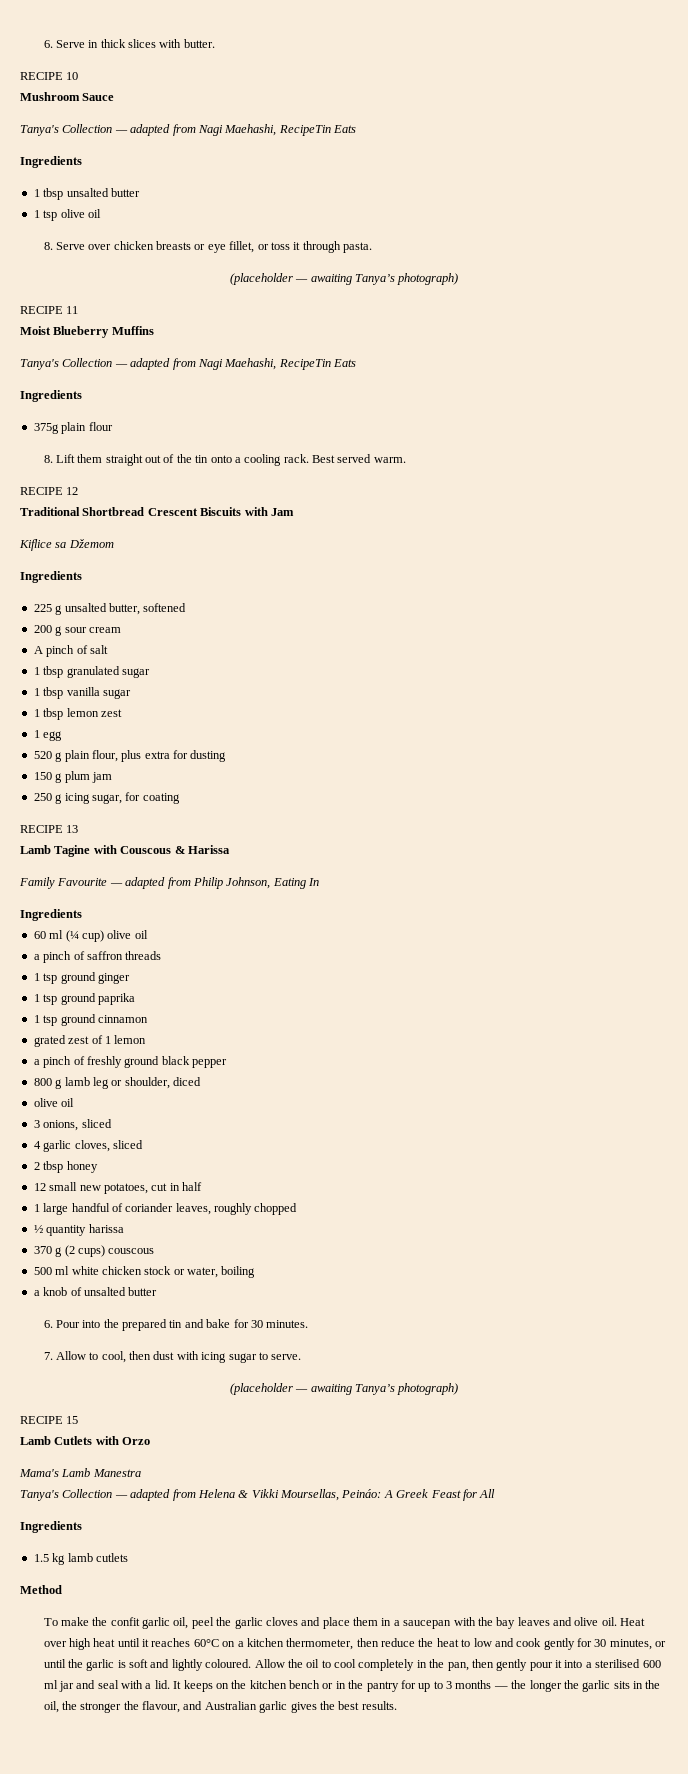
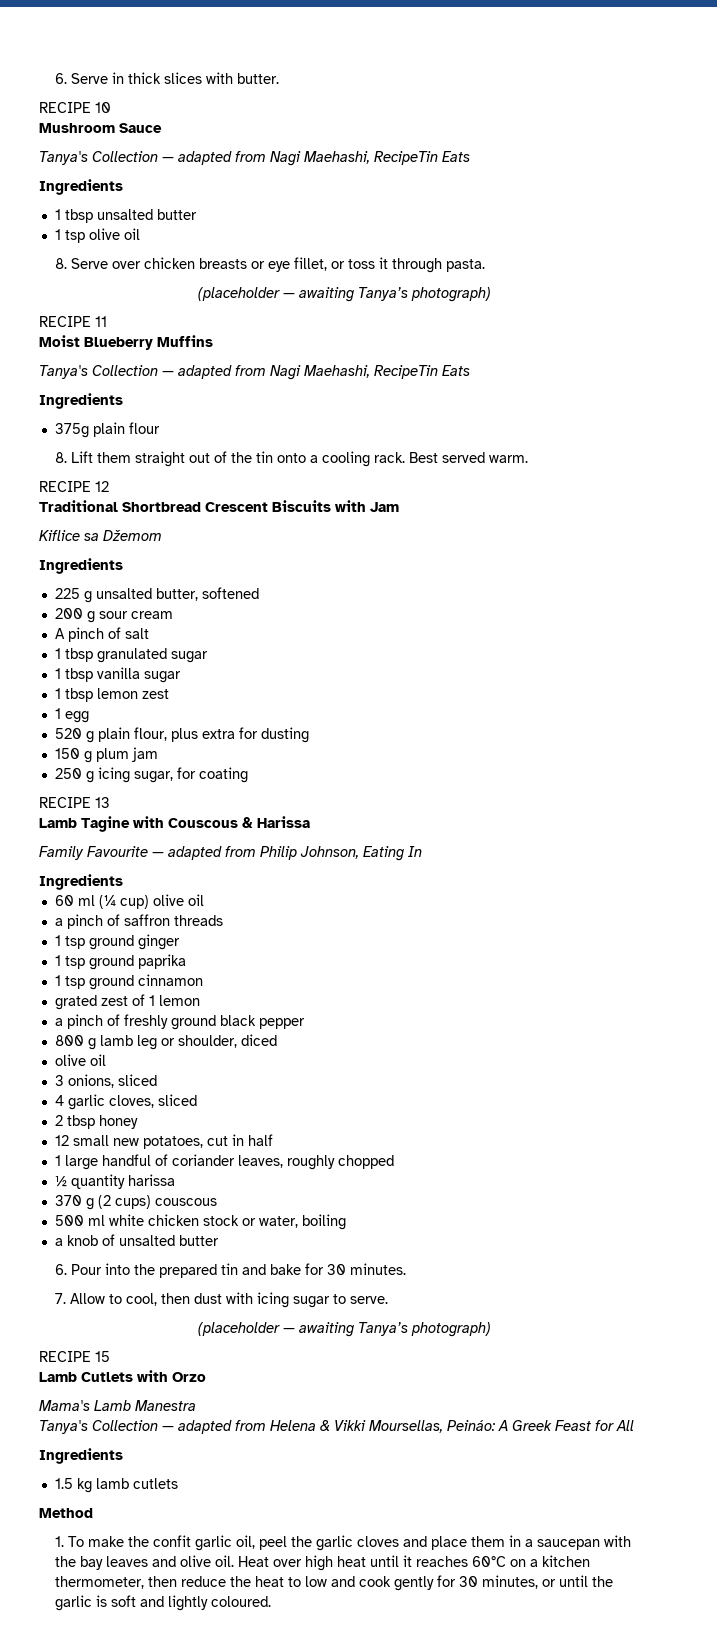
(62, 1589) none -> [55,1536,65,1547] 1.
[254,1659,661,1671] [43,1680,661,1692] [43,1701,397,1713] Allow the oil to cool completely in the pan, then gently pour it into a sterilised 600 ml jar and seal with a lid. It keeps on the kitchen bench or in the pantry for up to 3 months — the longer the garlic sits in the oil, the stronger the flavour, and Australian garlic gives the best results. -> (272, 1601) none

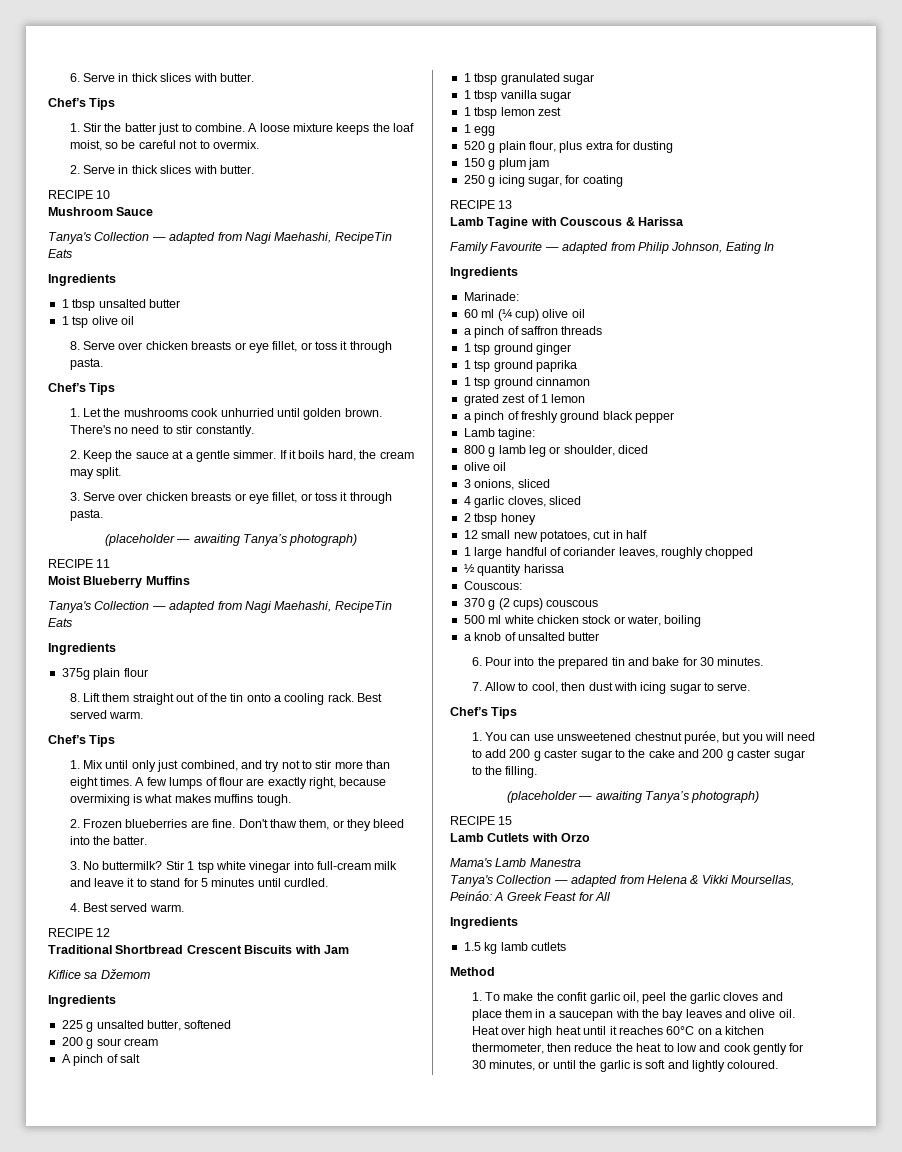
(280, 78) none -> [48,98,116,110] [69,123,415,135] [69,140,259,151] [69,165,254,174] // Chef’s Tips // 1. Stir the batter just to combine. A loose mixture keeps the loaf moist, so be careful not to overmix. // 2. Serve in thick slices with butter.
(486, 265) none -> [48,383,116,395] [69,408,382,420] [69,425,254,437] [69,450,414,462] [69,467,122,479] [69,492,392,504] [69,509,103,521] // Chef’s Tips // 1. Let the mushrooms cook unhurried until golden brown. There's no need to stir constantly. // 2. Keep the sauce at a gentle simmer. If it boils hard, the cream may split. // 3. Serve over chicken breasts or eye fillet, or toss it through pasta.
(529, 459) none -> [48,735,116,747] [69,760,391,772] [69,777,387,789] [69,794,291,806] [69,819,405,831] [69,836,148,845] [69,861,398,873] [69,878,329,887] [69,903,184,912] // Chef’s Tips // 1. Mix until only just combined, and try not to stir more than eight times. A few lumps of flour are exactly right, because overmixing is what makes muffins tough. // 2. Frozen blueberries are fine. Don't thaw them, or they bleed into the batter. // 3. No buttermilk? Stir 1 tsp white vinegar into full-cream milk and leave it to stand for 5 minutes until curdled. // 4. Best served warm.
(123, 882) none -> [463,292,519,301] // Marinade:
(305, 1023) none -> [463,428,536,440] // Lamb tagine:
(175, 1180) none -> [463,581,522,590] // Couscous:
(389, 1300) none -> [450,707,518,719] [471,731,816,744] [471,749,805,761] [471,766,538,778] // Chef’s Tips // 1. You can use unsweetened chestnut purée, but you will need to add 200 g caster sugar to the cake and 200 g caster sugar to the filling.

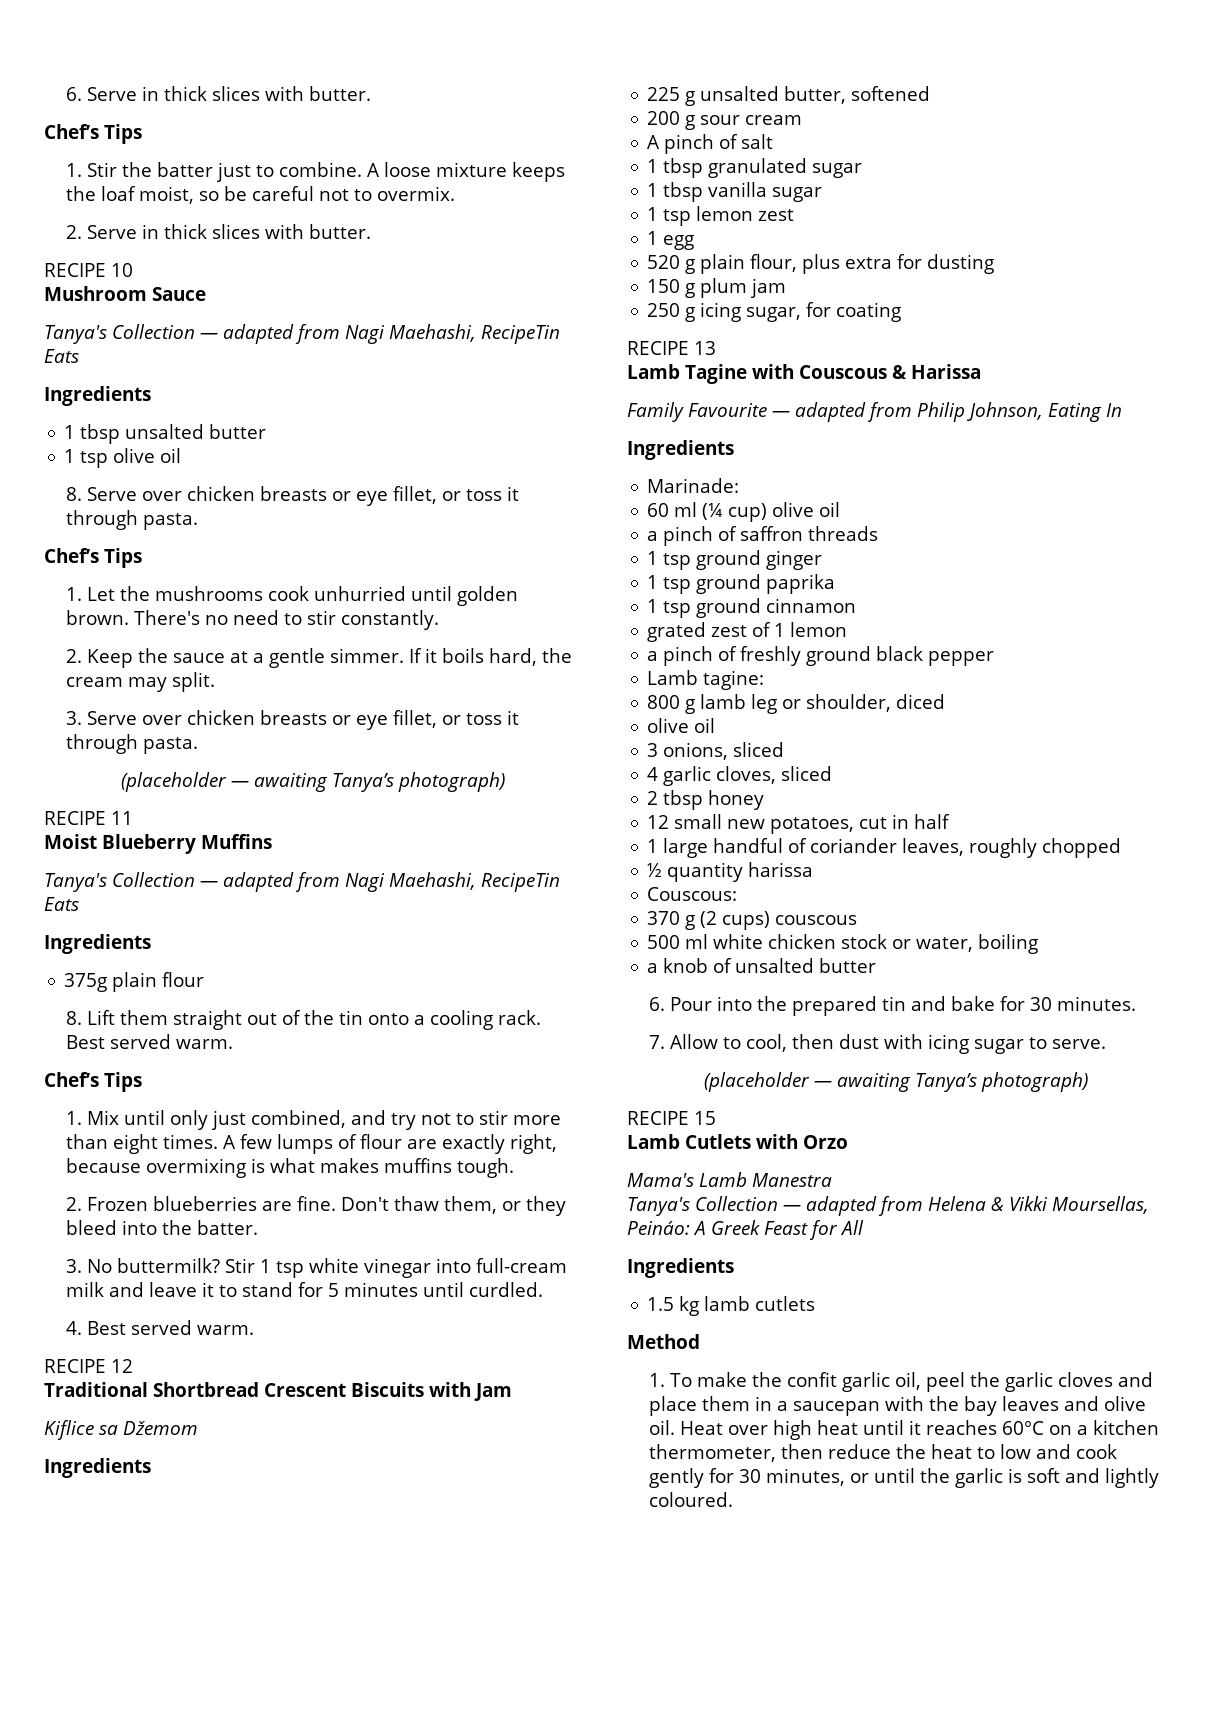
[474,107,498,119] tbsp -> [663,209,692,226] tsp
[450,707,518,719] [471,731,816,744] [471,749,805,761] [471,766,538,778] // Chef’s Tips // 1. You can use unsweetened chestnut purée, but you will need to add 200 g caster sugar to the cake and 200 g caster sugar to the filling. -> (1106, 1044) none

